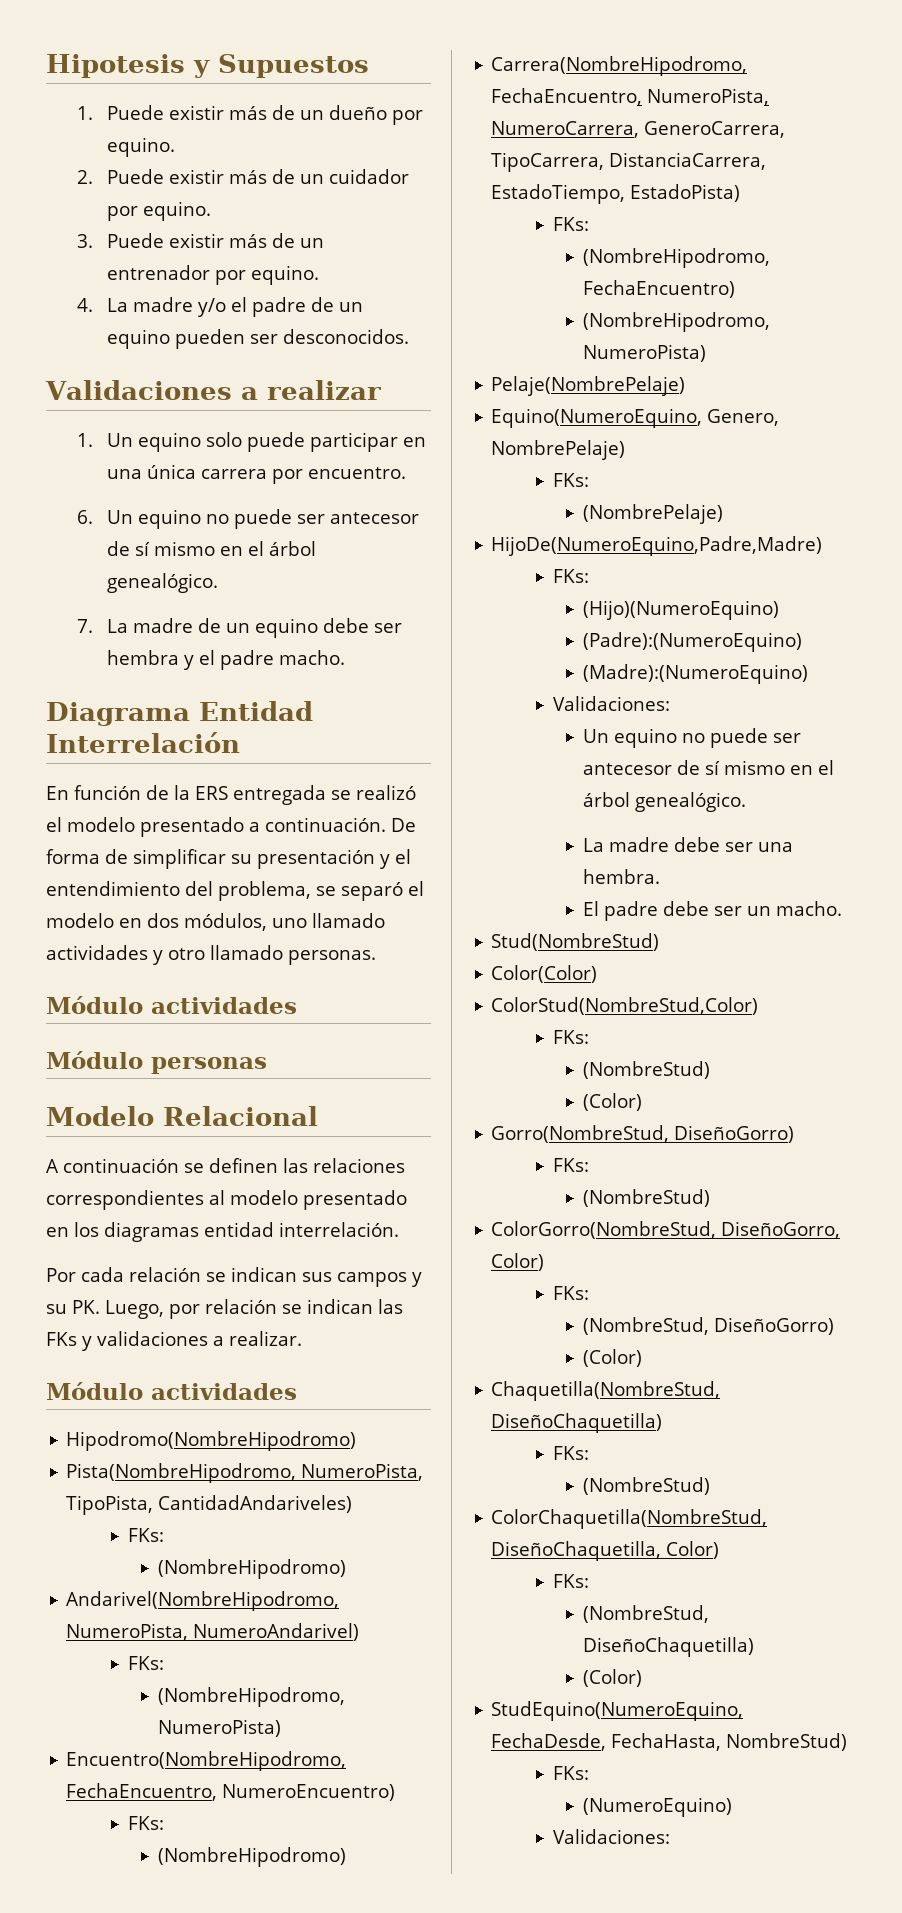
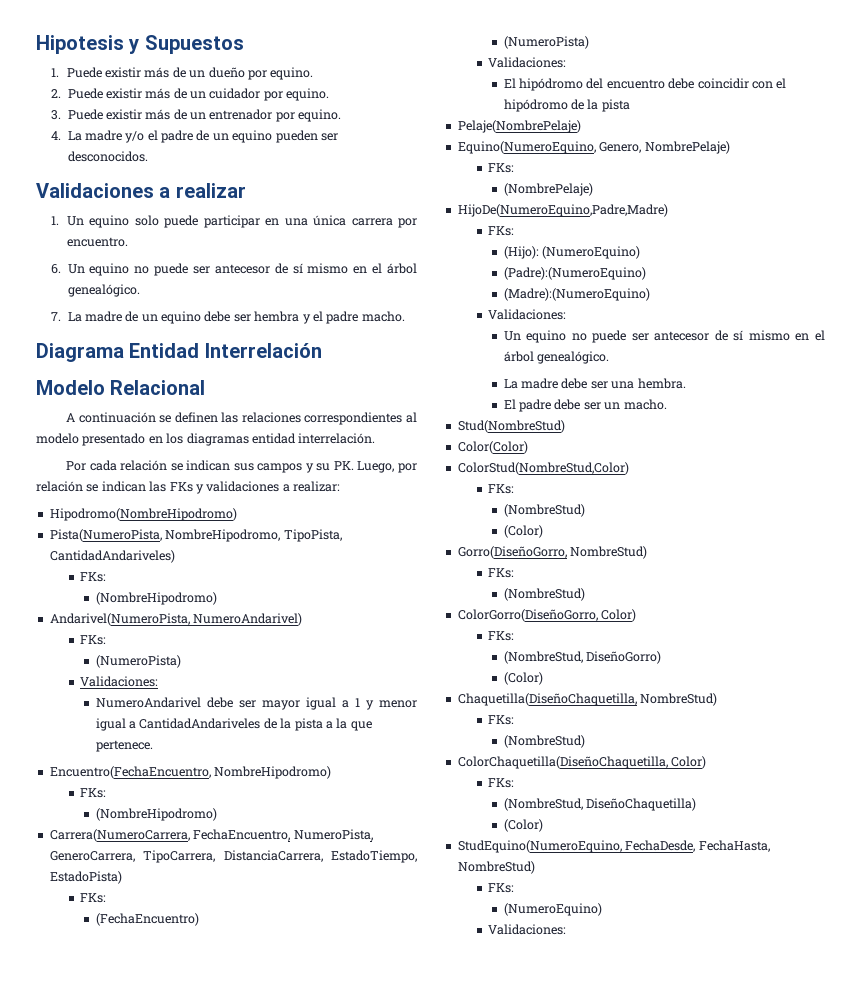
[46,785,416,805] [46,817,416,837] [46,849,411,869] [46,881,424,901] [46,913,385,931] [46,945,376,965] [46,996,297,1014] [46,1051,267,1074] // En función de la ERS entregada se realizó el modelo presentado a continuación. De forma de simplificar su presentación y el entendimiento del problema, se separó el modelo en dos módulos, uno llamado actividades y otro llamado personas. // Módulo actividades // Módulo personas -> (322, 350) none
[229,1331,302,1346] [46,1382,297,1400] realizar. // Módulo actividades -> [293,481,340,492] realizar:
[66,1463,424,1483] Pista(NombreHipodromo, NumeroPista, -> [49,529,281,542] Pista(NumeroPista, NombreHipodromo,
[66,1591,340,1611] [66,1623,189,1641] Andarivel(NombreHipodromo, NumeroPista, -> [49,613,190,626] Andarivel(NumeroPista,
[158,1687,346,1707] [158,1719,282,1737] [66,1751,347,1771] [66,1783,396,1801] [127,1816,164,1830] [158,1847,347,1867] [491,56,748,76] (NombreHipodromo, NumeroPista) // Encuentro(NombreHipodromo, FechaEncuentro, NumeroEncuentro) // FKs: // (NombreHipodromo) // Carrera(NombreHipodromo, -> [95,655,181,668] [80,676,159,687] [95,697,417,710] [95,718,372,731] [95,740,153,752] [49,766,332,779] [80,788,107,798] [95,808,217,821] [49,829,190,842] (NumeroPista) // Validaciones: // NumeroAndarivel debe ser mayor igual a 1 y menor igual a CantidadAndariveles de la pista a la que pertenece. // Encuentro(FechaEncuentro, NombreHipodromo) // FKs: // (NombreHipodromo) // Carrera(NumeroCarrera,
[491,121,640,138] NumeroCarrera, -> (373, 835) none
[583,248,771,268] [583,280,736,298] [583,312,771,332] [583,344,707,362] (NombreHipodromo, FechaEncuentro) // (NombreHipodromo, NumeroPista) -> [95,913,199,926] [503,36,589,49] [488,57,567,68] [503,78,787,91] [503,99,630,112] (FechaEncuentro) // (NumeroPista) // Validaciones: // El hipódromo del encuentro debe coincidir con el hipódromo de la pista
[583,600,780,620] (Hijo)(NumeroEquino) -> [503,246,641,259] (Hijo): (NumeroEquino)
[491,1125,795,1143] [552,1158,589,1172] [583,1189,711,1207] [491,1221,841,1239] Gorro(NombreStud, DiseñoGorro) // FKs: // (NombreStud) // ColorGorro(NombreStud, DiseñoGorro, -> [457,546,648,559] [488,568,515,578] [503,588,585,601] [457,609,598,622] Gorro(DiseñoGorro, NombreStud) // FKs: // (NombreStud) // ColorGorro(DiseñoGorro,
[491,1381,721,1401] [491,1413,663,1433] [552,1446,589,1460] [583,1477,711,1495] [491,1509,768,1529] [491,1541,662,1561] Chaquetilla(NombreStud, DiseñoChaquetilla) // FKs: // (NombreStud) // ColorChaquetilla(NombreStud, DiseñoChaquetilla, -> [457,693,718,706] [488,715,515,725] [503,735,585,748] [457,756,668,769] Chaquetilla(DiseñoChaquetilla, NombreStud) // FKs: // (NombreStud) // ColorChaquetilla(DiseñoChaquetilla,

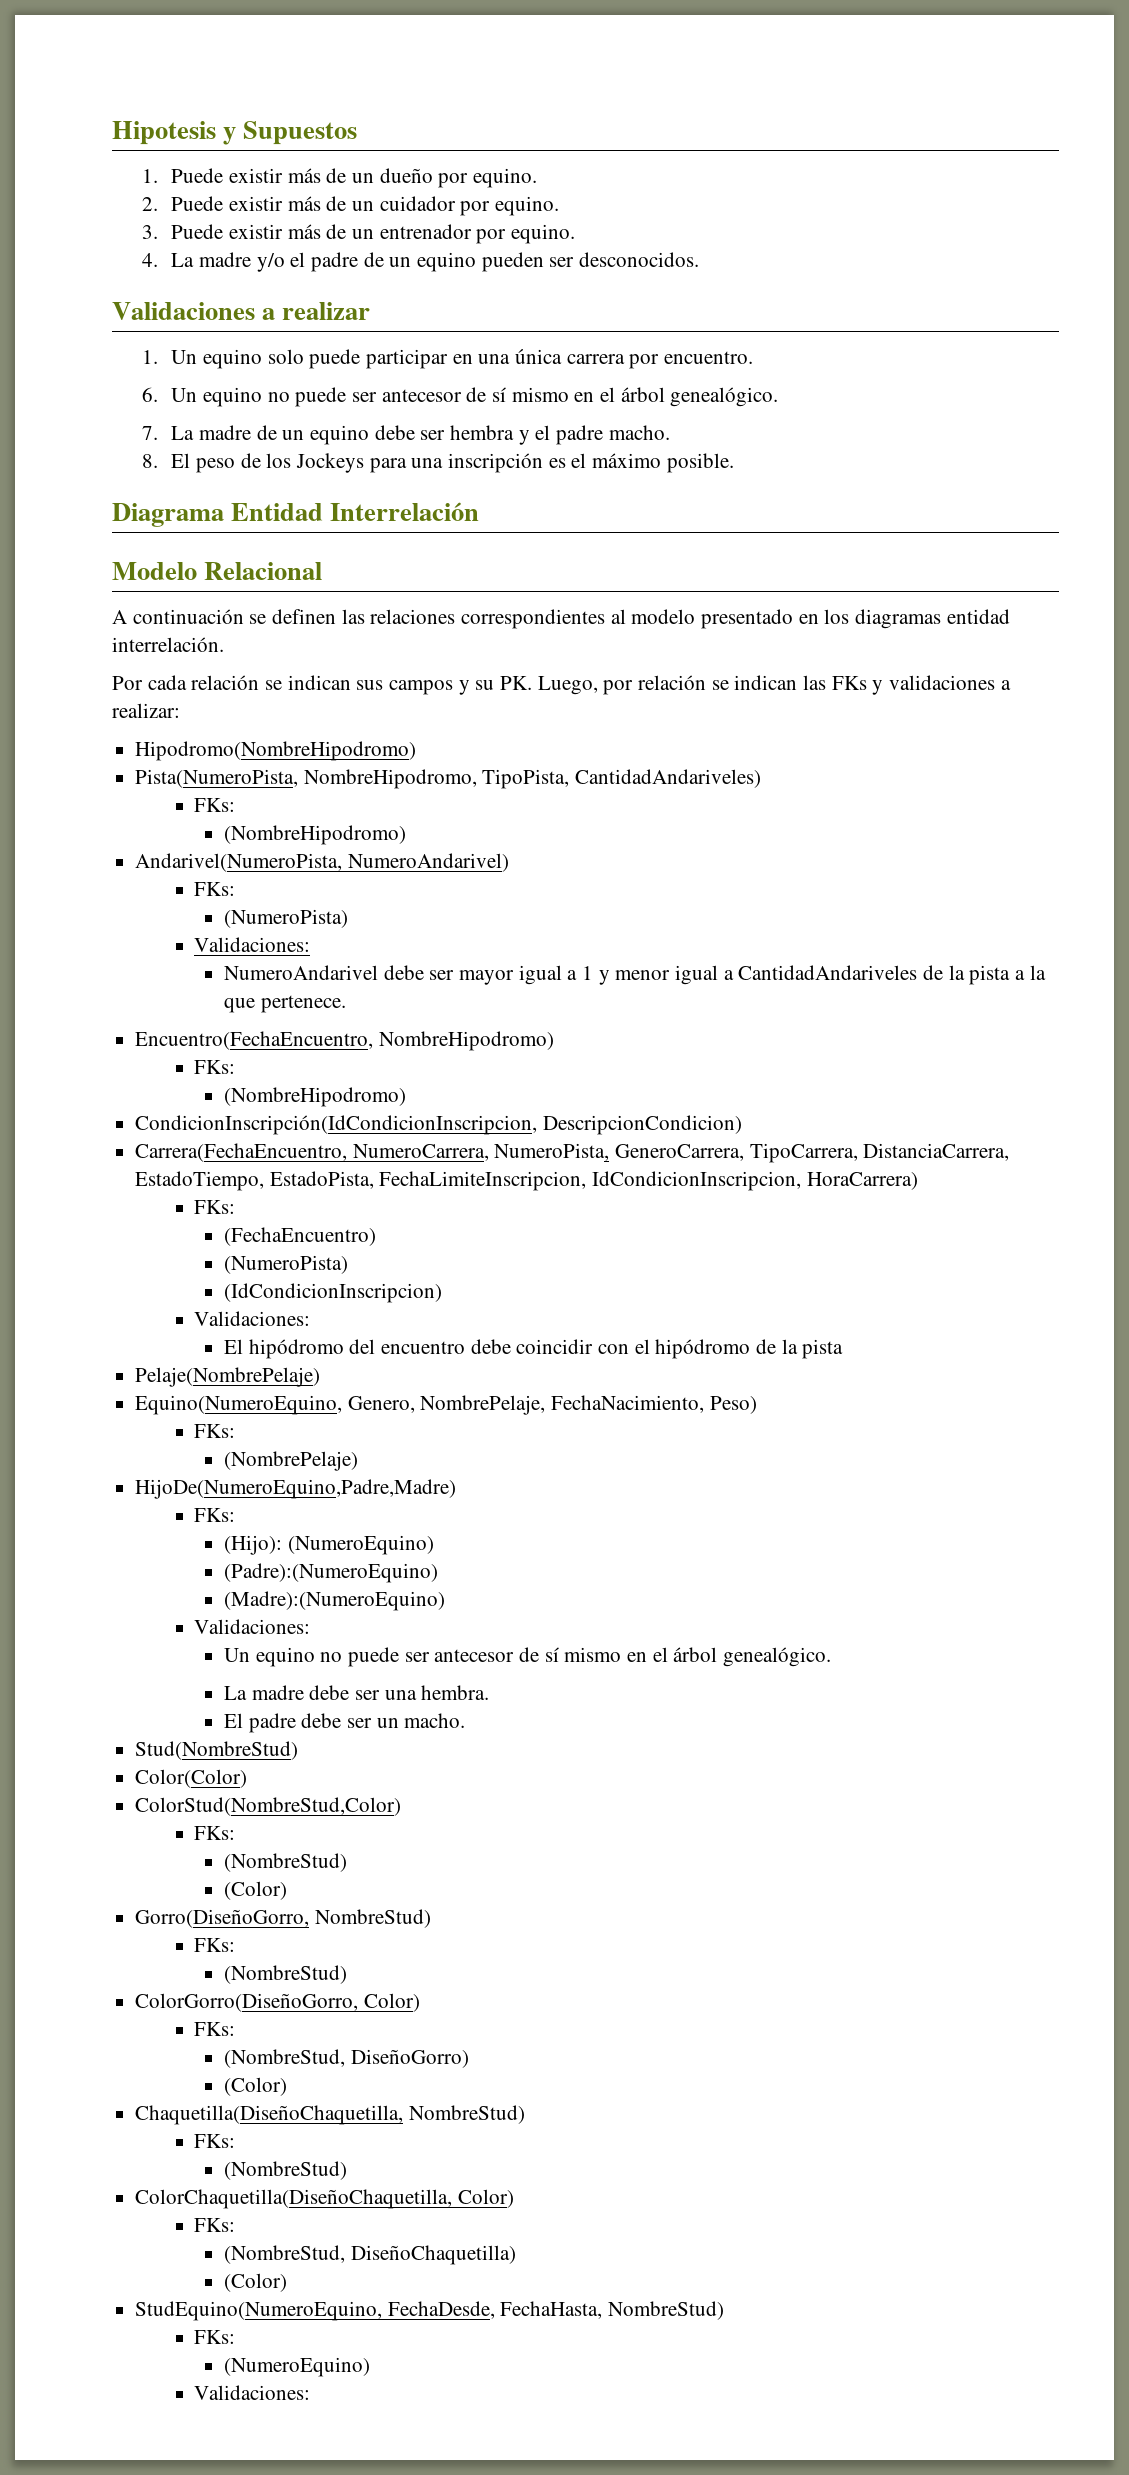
(405, 316) none -> [141,453,734,473] // 8. El peso de los Jockeys para una inscripción es el máximo posible.
[49,829,291,842] Carrera(NumeroCarrera, FechaEncuentro, -> [135,1115,742,1135] [135,1143,489,1162] CondicionInscripción(IdCondicionInscripcion, DescripcionCondicion) // Carrera(FechaEncuentro, NumeroCarrera,
[49,871,122,884] EstadoPista) -> [269,1171,918,1191] EstadoPista, FechaLimiteInscripcion, IdCondicionInscripcion, HoraCarrera)
(589, 42) none -> [224,1283,443,1303] // (IdCondicionInscripcion)
[644,141,730,154] NombrePelaje) -> [420,1395,757,1415] NombrePelaje, FechaNacimiento, Peso)

